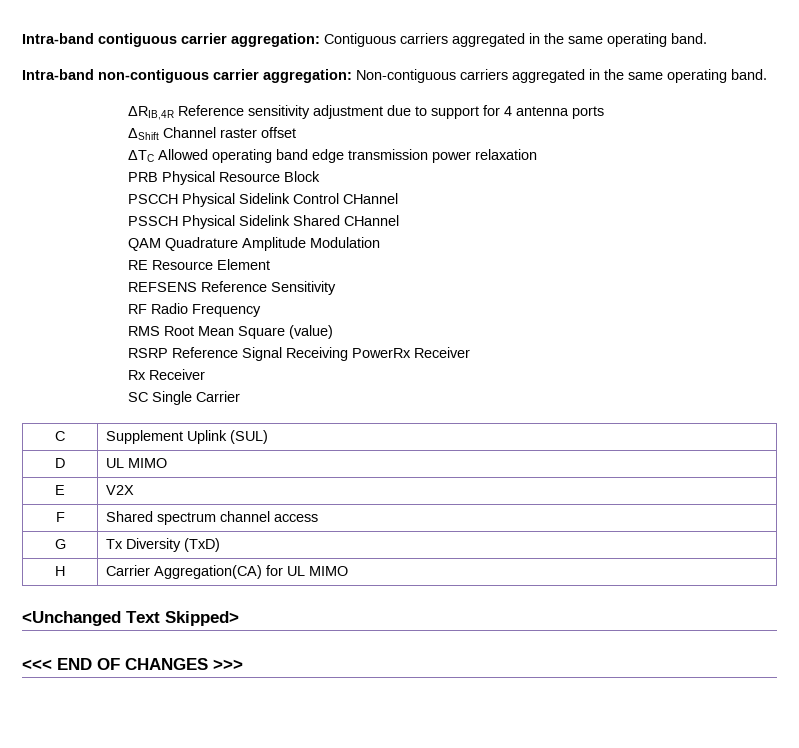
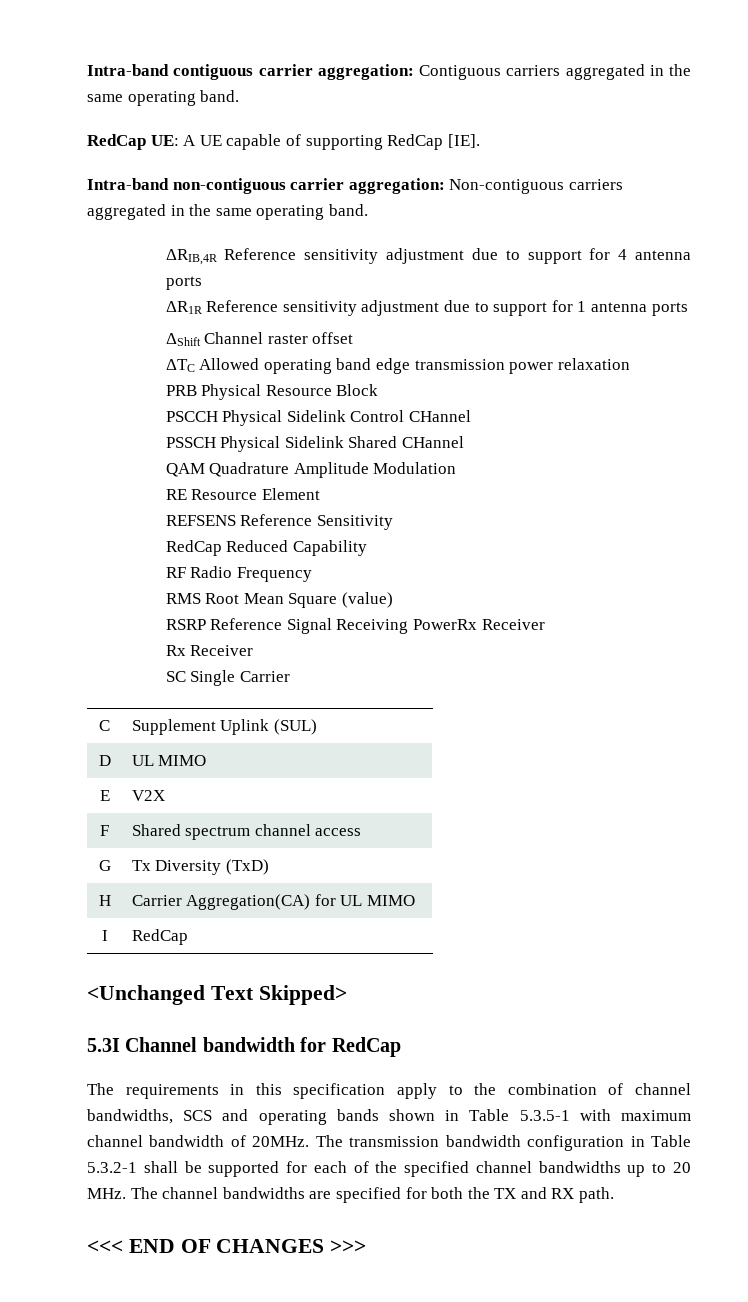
(707, 38) none -> [87,134,480,150] // RedCap UE: A UE capable of supporting RedCap [IE].
(605, 112) none -> [165,300,688,316] // ΔR1R Reference sensitivity adjustment due to support for 1 antenna ports
(337, 288) none -> [165,540,367,556] // RedCap Reduced Capability
(348, 571) none -> [101,930,108,941] [131,929,188,945] // I | RedCap
(239, 618) none -> [87,1037,401,1057] [87,1083,692,1099] [87,1109,691,1125] [87,1135,691,1151] [87,1161,691,1177] [87,1187,615,1203] // 5.3I Channel bandwidth for RedCap // The requirements in this specification apply to the combination of channel bandwidths, SCS and operating bands shown in Table 5.3.5-1 with maximum channel bandwidth of 20MHz. The transmission bandwidth configuration in Table 5.3.2-1 shall be supported for each of the specified channel bandwidths up to 20 MHz. The channel bandwidths are specified for both the TX and RX path.

